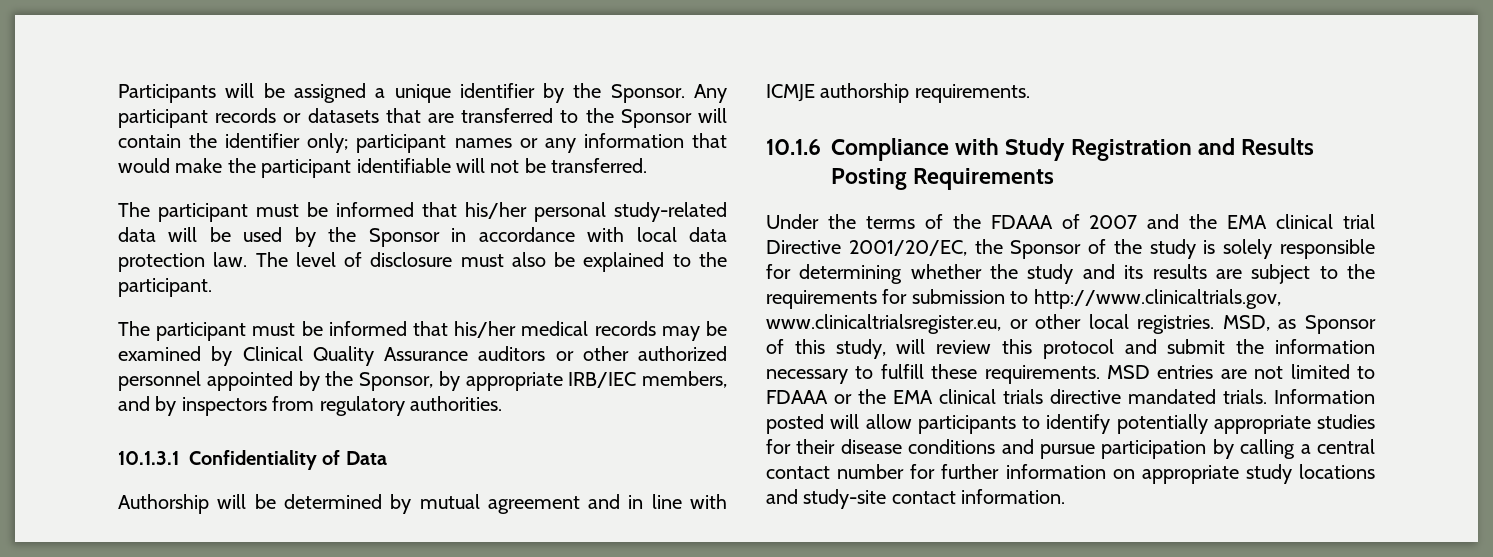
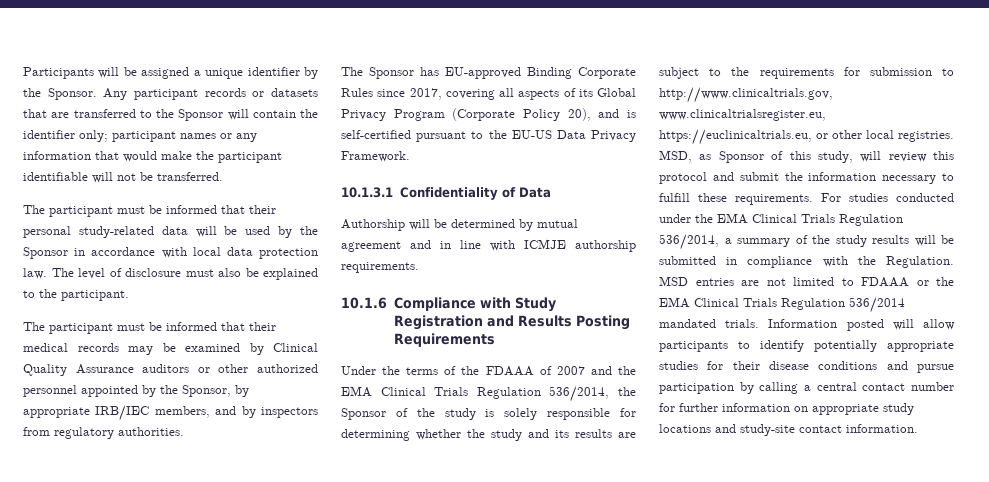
[465,202,527,219] his/her -> [249,205,276,214] their
[454,321,517,338] his/her -> [249,322,276,331] their
(502, 403) none -> [341,67,636,79] [341,88,636,100] [341,108,636,121] [341,130,636,142] [341,151,410,162] // The Sponsor has EU-approved Binding Corporate Rules since 2017, covering all aspects of its Global Privacy Program (Corporate Policy 20), and is self-certified pursuant to the EU-US Data Privacy Framework.
[1276,214,1375,229] [766,240,967,256] clinical trial Directive 2001/20/EC, -> [380,386,610,402] Clinical Trials Regulation 536/2014,
(1001, 324) none -> [659,129,812,145] https://euclinicaltrials.eu,
(1100, 374) none -> [821,193,954,202] [659,213,903,226] [659,234,954,250] [659,256,954,268] For studies conducted under the EMA Clinical Trials Regulation 536/2014, a summary of the study results will be submitted in compliance with the Regulation.
[939,389,1121,404] clinical trials directive -> [694,297,905,313] Clinical Trials Regulation 536/2014

